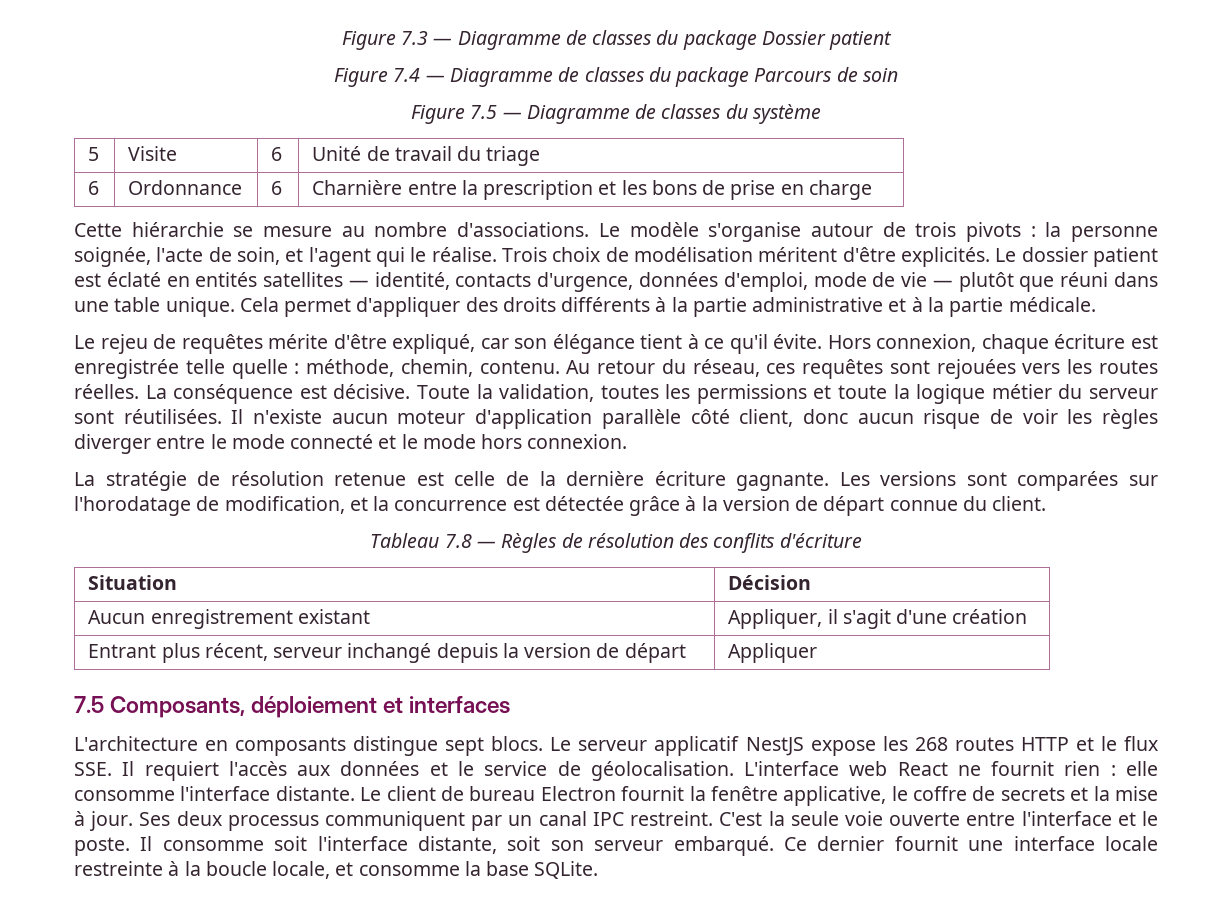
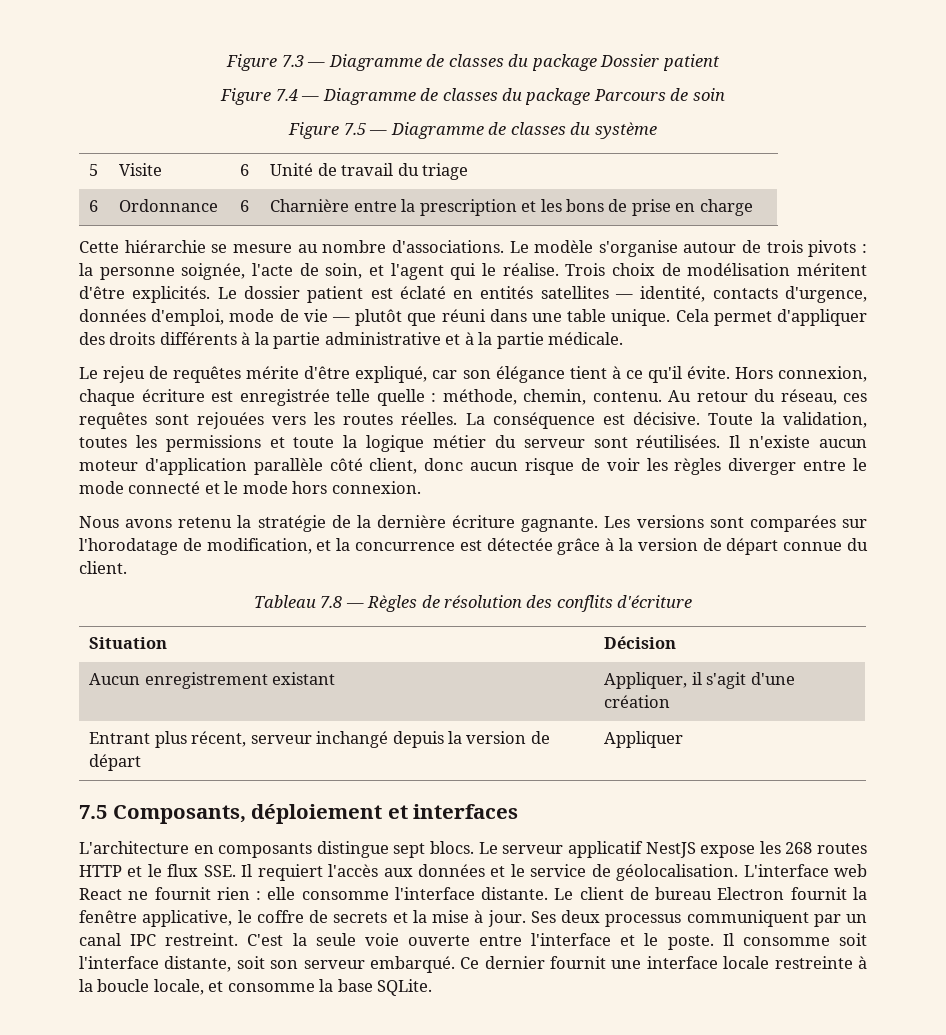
[74,471,496,491] La stratégie de résolution retenue est celle -> [79,515,326,532] Nous avons retenu la stratégie

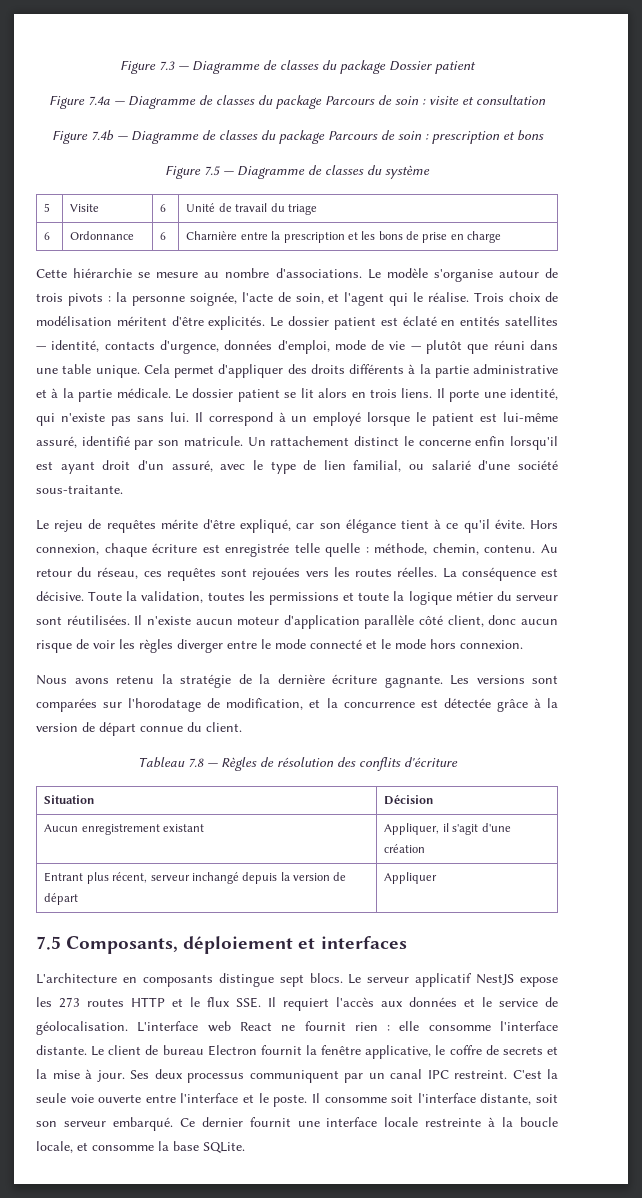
[275,88,725,105] 7.4 — Diagramme de classes du package Parcours de soin -> [88,95,546,109] [51,130,544,144] 7.4a — Diagramme de classes du package Parcours de soin : visite et consultation // Figure 7.4b — Diagramme de classes du package Parcours de soin : prescription et bons
(624, 338) none -> [175,388,559,402] [36,412,558,426] [36,436,559,450] [36,460,559,474] [36,485,123,494] Le dossier patient se lit alors en trois liens. Il porte une identité, qui n'existe pas sans lui. Il correspond à un employé lorsque le patient est lui-même assuré, identifié par son matricule. Un rattachement distinct le concerne enfin lorsqu'il est ayant droit d'un assuré, avec le type de lien familial, ou salarié d'une société sous-traitante.
[785,842,813,854] 268 -> [59,997,80,1008] 273

